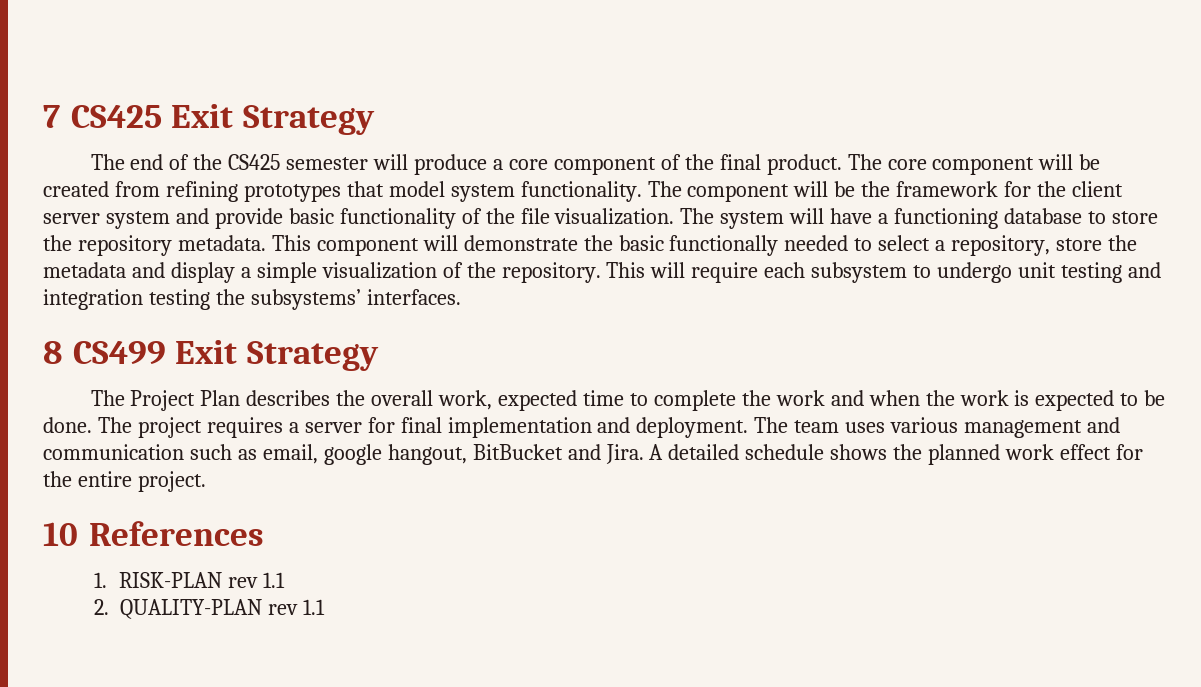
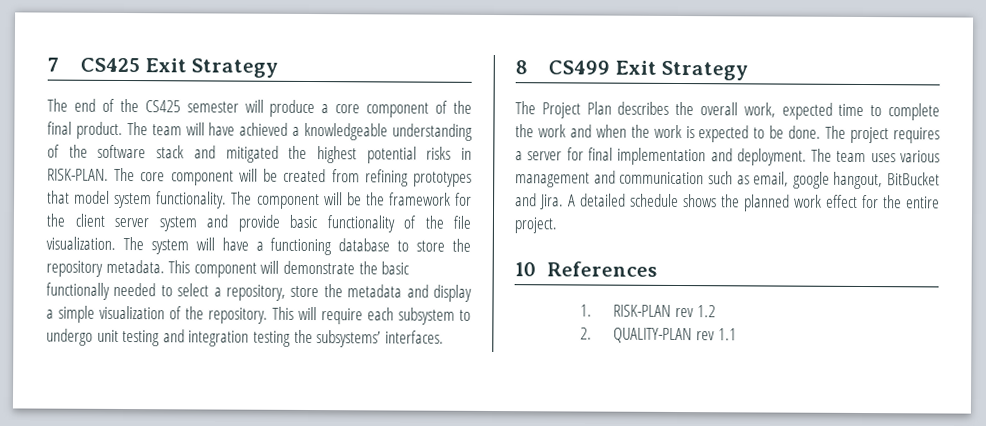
(882, 162) none -> [151,122,473,141] [47,144,472,164] [47,167,136,182] team will have achieved a knowledgeable understanding of the software stack and mitigated the highest potential risks in RISK-PLAN. The
[262,572,285,588] 1.1 -> [696,305,716,318] 1.2

